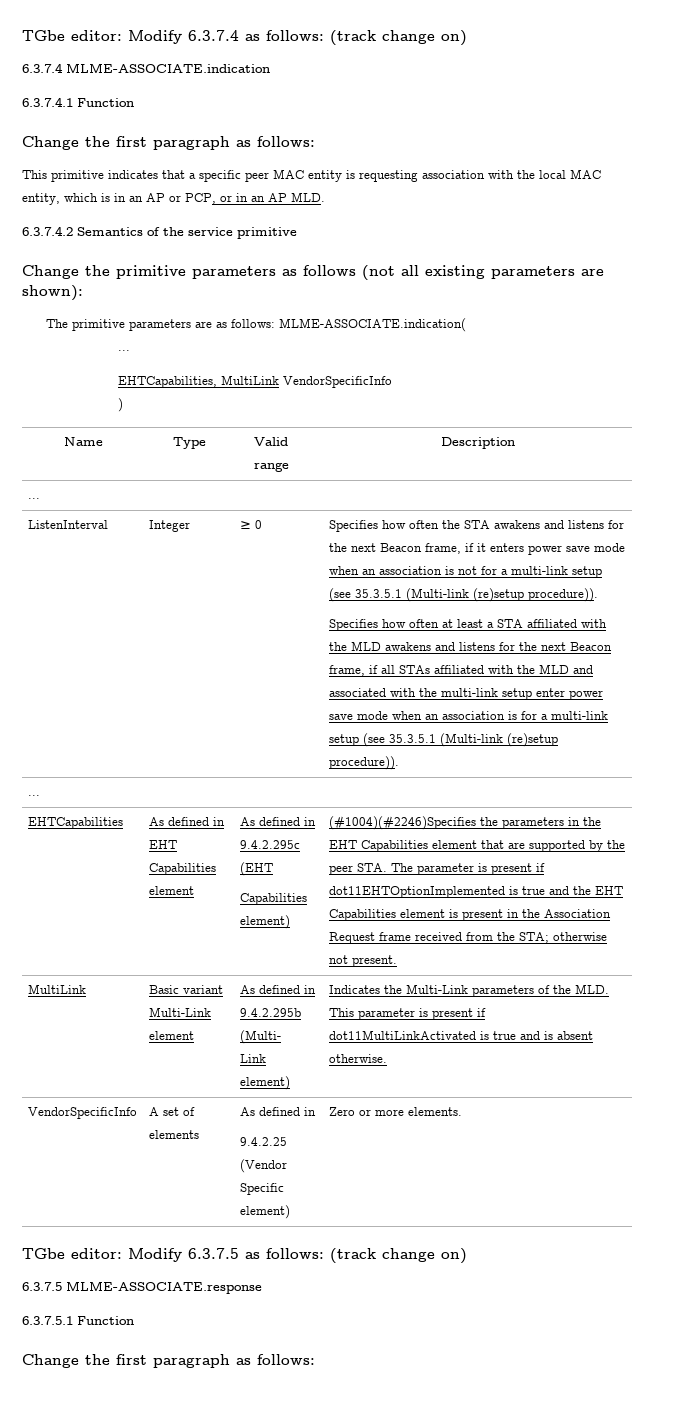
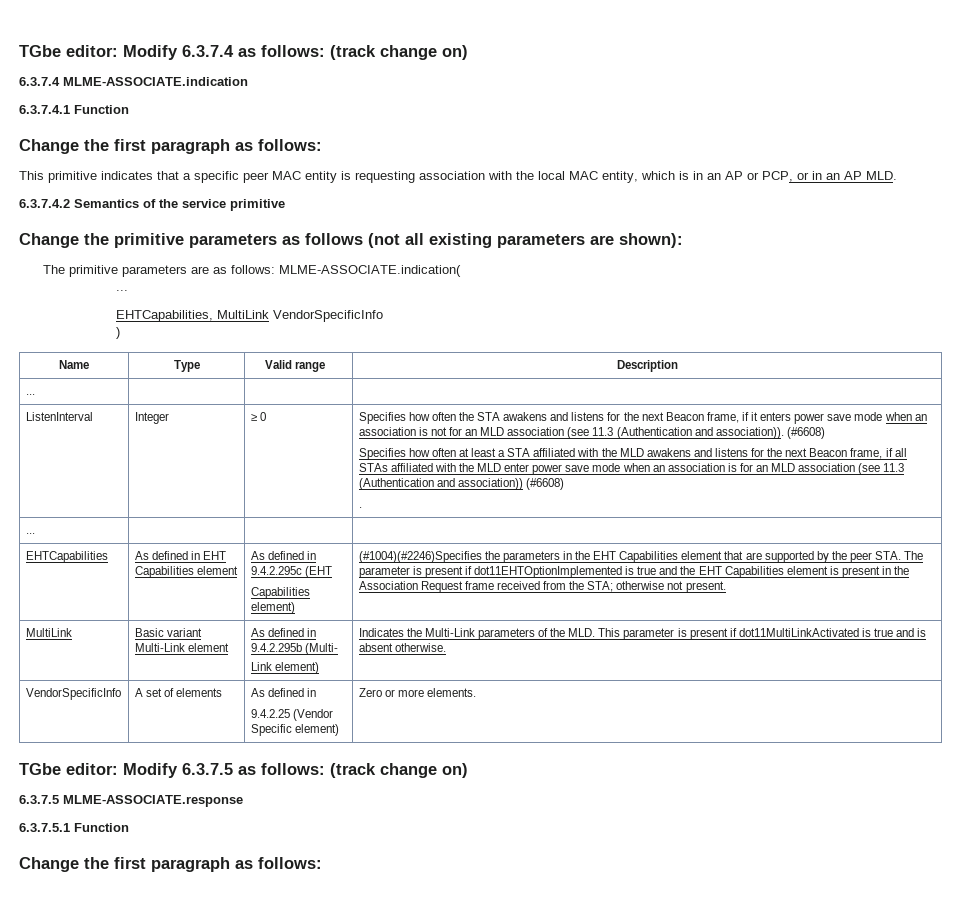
[500,566,602,578] [328,588,598,602] a multi-link setup (see 35.3.5.1 (Multi-link (re)setup procedure)). -> [464,427,825,439] an MLD association (see 11.3 (Authentication and association)). (#6608)
[572,665,593,674] [328,688,532,700] and associated with the multi-link setup -> (501, 467) none
[540,711,608,720] [328,733,558,747] [328,756,399,770] a multi-link setup (see 35.3.5.1 (Multi-link (re)setup procedure)). -> [756,463,905,475] [358,478,564,490] [358,507,362,508] an MLD association (see 11.3 (Authentication and association)) (#6608) // .

